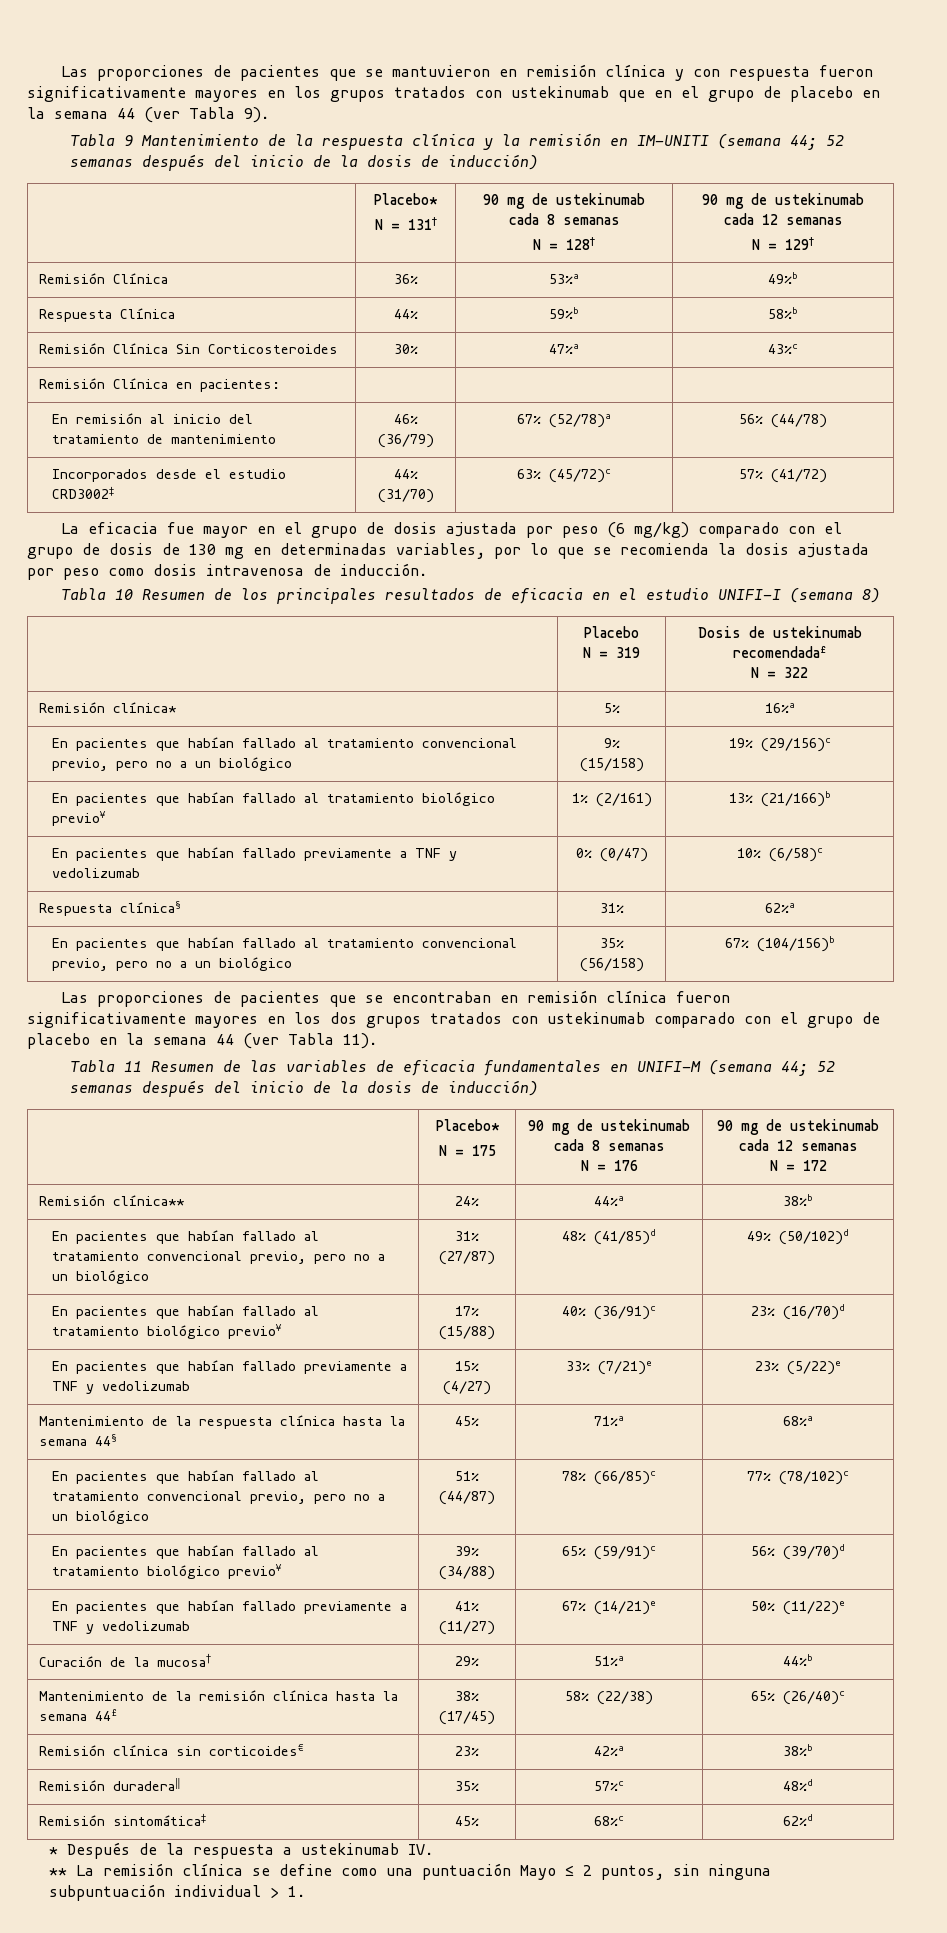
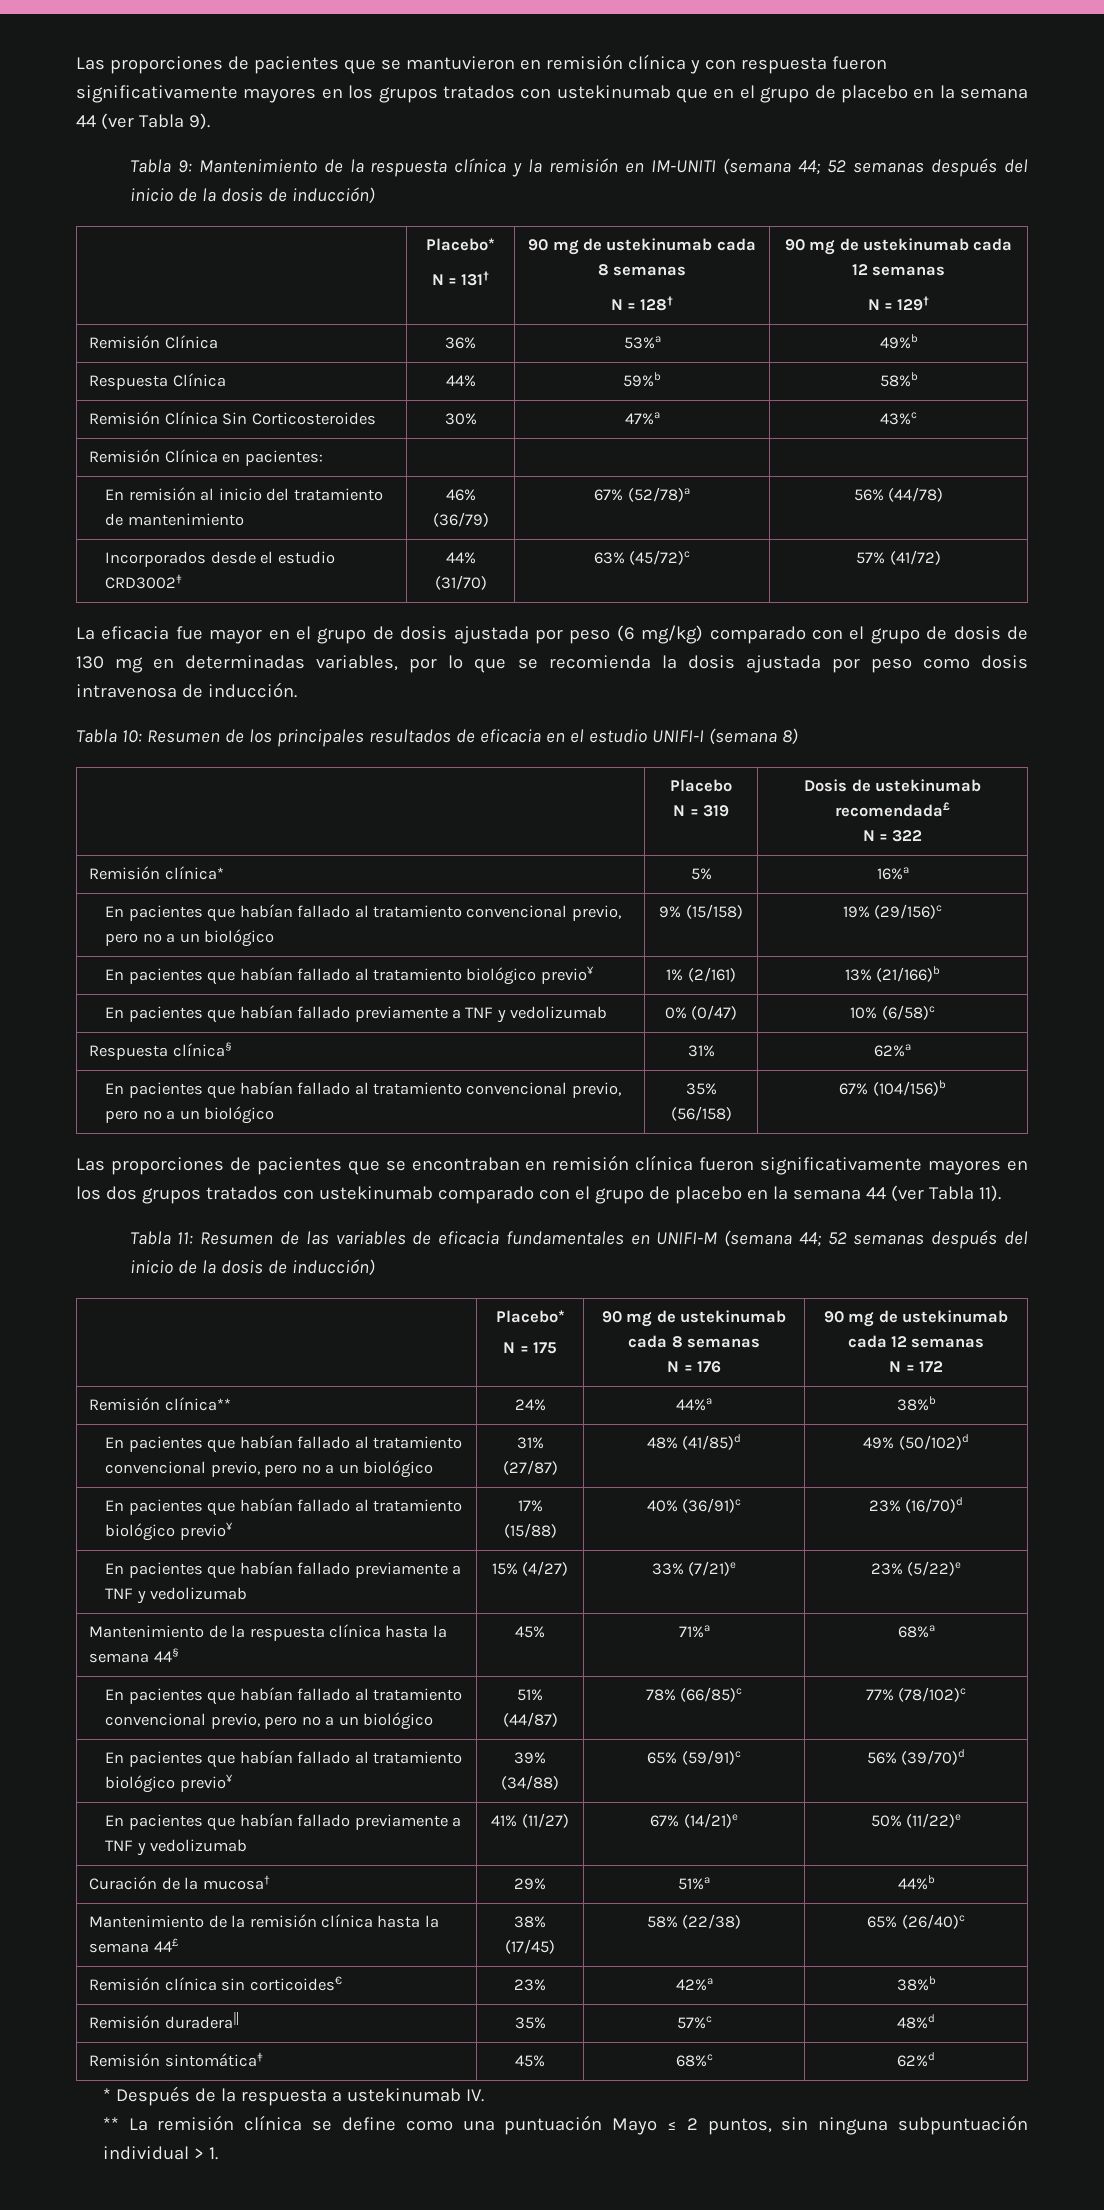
[124,135,134,146] 9 -> [177,160,192,173] 9:
[114,589,133,600] 10 -> [121,730,142,743] 10:
[124,1061,143,1072] 11 -> [177,1232,194,1244] 11:

